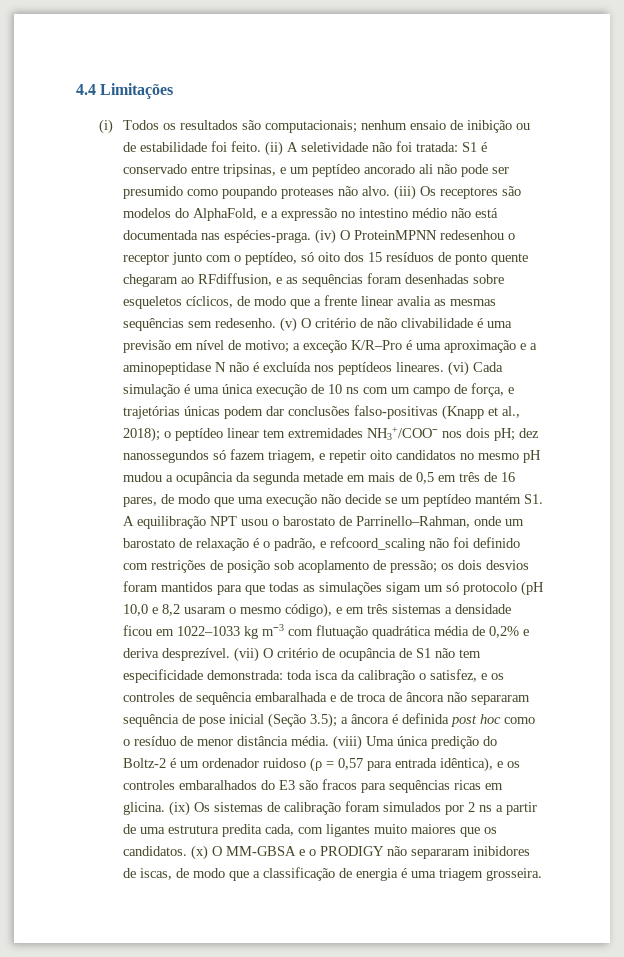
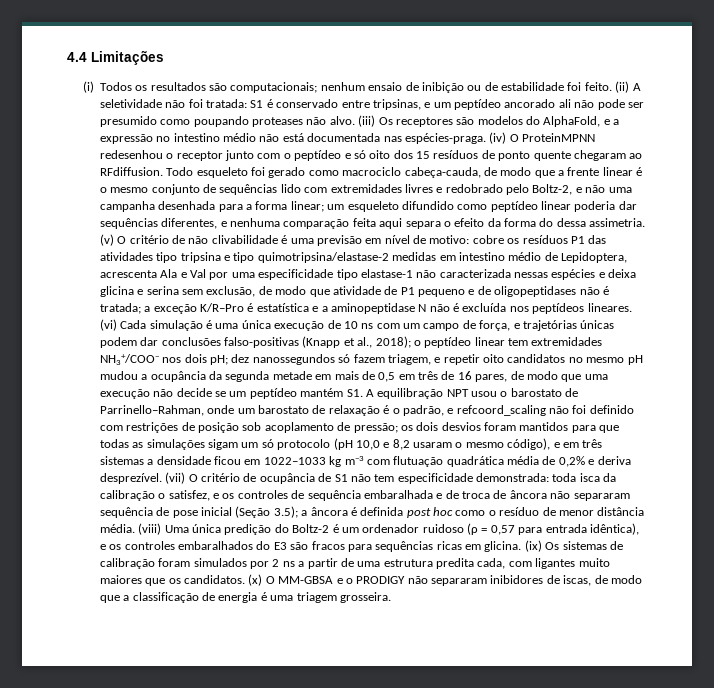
[244,252,297,265] peptídeo, -> [294,150,351,161] peptídeo e
[197,273,504,287] [122,296,233,309] RFdiffusion, e as sequências foram desenhadas sobre esqueletos cíclicos, -> [99,167,481,178] RFdiffusion. Todo esqueleto foi gerado como macrociclo cabeça-cauda,
[396,296,496,306] [122,318,276,331] avalia as mesmas sequências sem redesenho. -> [636,167,643,176] [99,184,632,195] [99,201,637,212] [99,218,646,229] é o mesmo conjunto de sequências lido com extremidades livres e redobrado pelo Boltz-2, e não uma campanha desenhada para a forma linear; um esqueleto difundido como peptídeo linear poderia dar sequências diferentes, e nenhuma comparação feita aqui separa o efeito da forma do dessa assimetria.
[244,340,289,353] motivo; -> [429,235,607,244] [99,252,628,263] [99,269,637,280] [99,286,609,297] [99,303,141,314] motivo: cobre os resíduos P1 das atividades tipo tripsina e tipo quimotripsina/elastase-2 medidas em intestino médio de Lepidoptera, acrescenta Ala e Val por uma especificidade tipo elastase-1 não caracterizada nessas espécies e deixa glicina e serina sem exclusão, de modo que atividade de P1 pequeno e de oligopeptidases não é tratada;
[415,340,516,353] uma aproximação -> [256,303,309,312] estatística

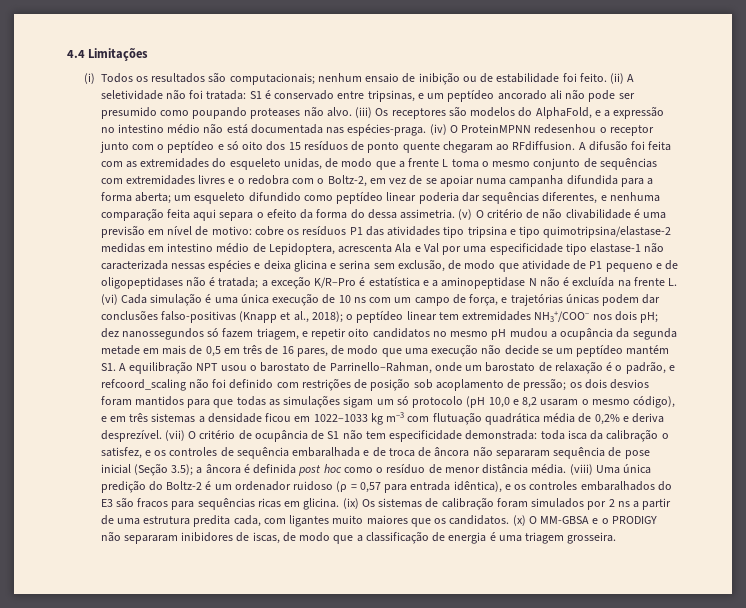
[166,167,481,178] Todo esqueleto foi gerado como macrociclo cabeça-cauda, -> [578,140,672,151] [100,158,322,170] A difusão foi feita com as extremidades do esqueleto unidas,
[602,167,643,176] linear é -> [442,159,479,168] L toma
[280,184,301,193] lido -> (657, 164) none
[445,184,632,195] [99,201,216,212] redobrado pelo Boltz-2, e não uma campanha desenhada -> [237,175,618,187] o redobra com o Boltz-2, em vez de se apoiar numa campanha difundida
[290,201,324,212] linear; -> [134,192,171,204] aberta;
[509,303,632,314] nos peptídeos lineares. -> [617,277,677,287] na frente L.

